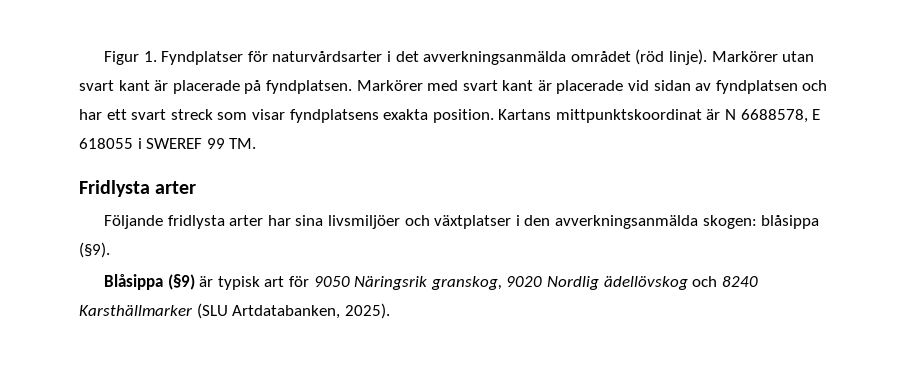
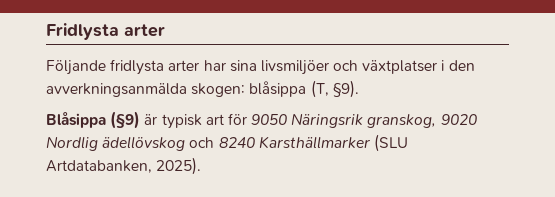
[104,49,815,65] [79,80,828,94] [79,109,821,123] [79,138,257,149] Figur 1. Fyndplatser för naturvårdsarter i det avverkningsanmälda området (röd linje). Markörer utan svart kant är placerade på fyndplatsen. Markörer med svart kant är placerade vid sidan av fyndplatsen och har ett svart streck som visar fyndplatsens exakta position. Kartans mittpunktskoordinat är N 6688578, E 618055 i SWEREF 99 TM. // -> (46, 31) none
[79,242,110,258] (§9). -> [310,80,359,98] (T, §9).

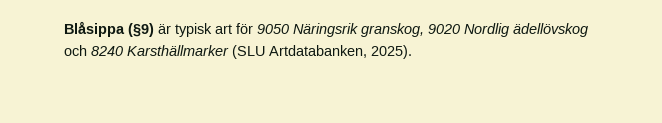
[46,23,165,40] [46,59,475,75] [46,80,359,98] Fridlysta arter // Följande fridlysta arter har sina livsmiljöer och växtplatser i den avverkningsanmälda skogen: blåsippa (T, §9). // -> (64, 29) none

